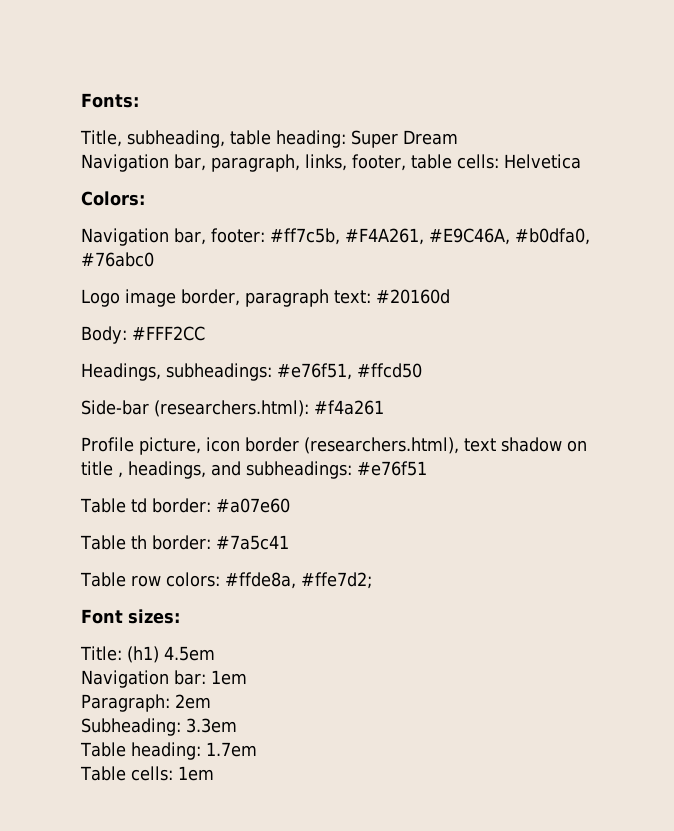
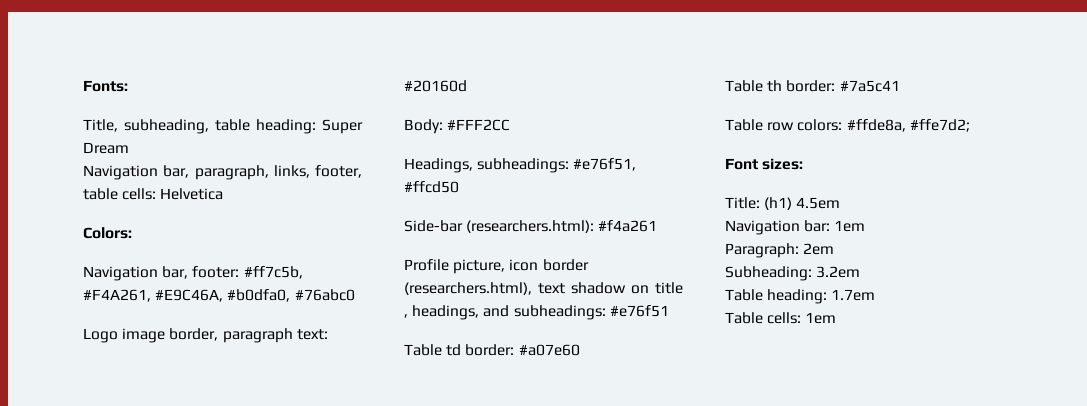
[186,718,237,733] 3.3em -> [816,266,861,278] 3.2em

